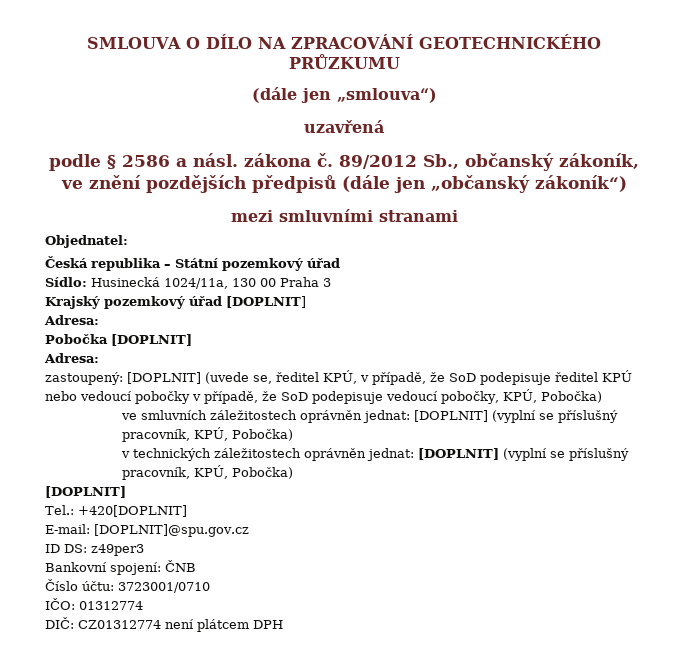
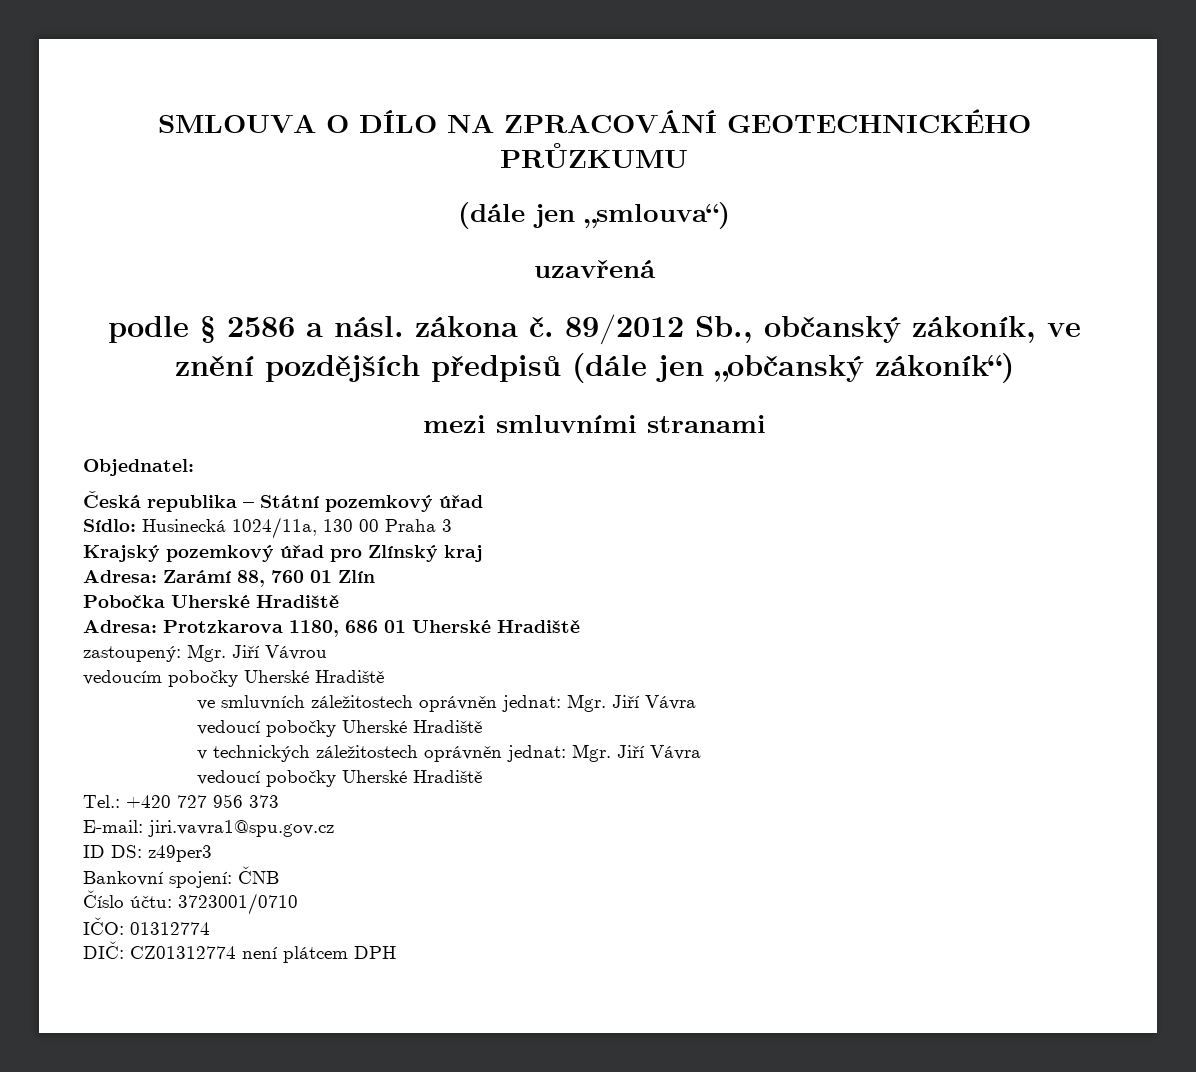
[226,296,306,308] [44,315,99,325] [DOPLNIT] // Adresa: -> [330,545,483,562] [83,570,375,587] pro Zlínský kraj // Adresa: Zarámí 88, 760 01 Zlín
[111,334,192,346] [44,353,99,363] [45,370,632,385] [45,389,602,404] [DOPLNIT] // Adresa: // zastoupený: [DOPLNIT] (uvede se, ředitel KPÚ, v případě, že SoD podepisuje ředitel KPÚ nebo vedoucí pobočky v případě, že SoD podepisuje vedoucí pobočky, KPÚ, Pobočka) -> [171,595,339,608] [83,620,580,637] [83,644,327,662] [83,670,384,687] Uherské Hradiště // Adresa: Protzkarova 1180, 686 01 Uherské Hradiště // zastoupený: Mgr. Jiří Vávrou // vedoucím pobočky Uherské Hradiště
[413,410,618,423] [121,427,293,442] [DOPLNIT] (vyplní se příslušný pracovník, KPÚ, Pobočka) -> [566,694,696,712] [196,720,482,737] Mgr. Jiří Vávra // vedoucí pobočky Uherské Hradiště
[417,448,629,461] [121,465,293,480] [45,486,126,498] [45,505,187,517] [DOPLNIT] (vyplní se příslušný pracovník, KPÚ, Pobočka) // [DOPLNIT] // Tel.: +420[DOPLNIT] -> [571,744,701,762] [196,770,482,787] [83,794,279,808] Mgr. Jiří Vávra // vedoucí pobočky Uherské Hradiště // Tel.: +420 727 956 373
[94,524,249,537] [DOPLNIT]@spu.gov.cz -> [148,820,334,837] jiri.vavra1@spu.gov.cz

